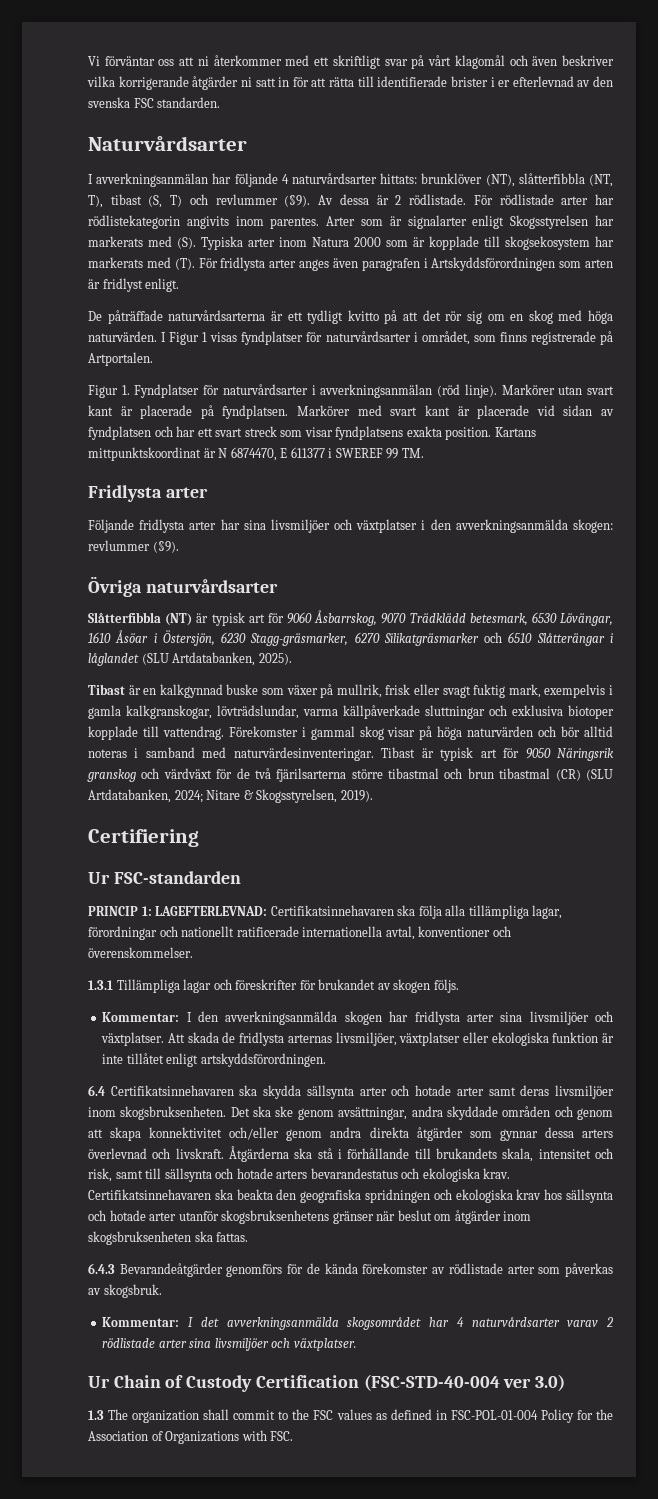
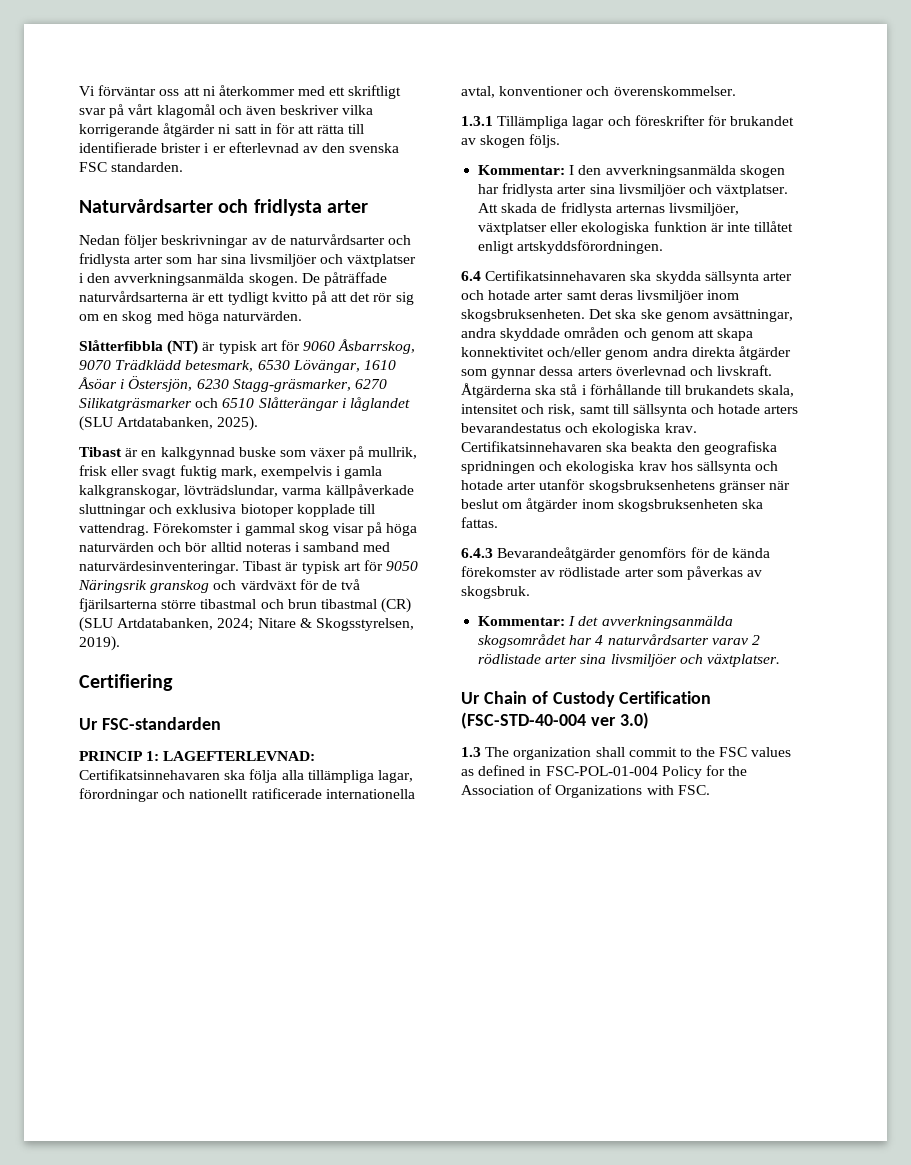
[88,173,613,187] [88,194,615,208] [88,215,615,229] [88,236,614,250] [88,257,613,271] [88,278,180,292] // I avverkningsanmälan har följande 4 naturvårdsarter hittats: brunklöver (NT), slåtterfibbla (NT, T), tibast (S, T) och revlummer (§9). Av dessa är 2 rödlistade. För rödlistade arter har rödlistekategorin angivits inom parentes. Arter som är signalarter enligt Skogsstyrelsen har markerats med (S). Typiska arter inom Natura 2000 som är kopplade till skogsekosystem har markerats med (T). För fridlysta arter anges även paragrafen i Artskyddsförordningen som arten är fridlyst enligt. // -> [218,199,368,216] [79,234,412,248] [79,253,417,267] [79,273,298,286] och fridlysta arter // Nedan följer beskrivningar av de naturvårdsarter och fridlysta arter som har sina livsmiljöer och växtplatser i den avverkningsanmälda skogen.
[161,331,614,345] [88,352,153,366] [88,384,615,398] [88,405,615,419] [88,426,536,440] [88,447,424,461] [88,485,208,502] [88,519,613,533] [88,540,179,553] [88,576,278,597] I Figur 1 visas fyndplatser för naturvårdsarter i området, som finns registrerade på Artportalen. // Figur 1. Fyndplatser för naturvårdsarter i avverkningsanmälan (röd linje). Markörer utan svart kant är placerade på fyndplatsen. Markörer med svart kant är placerade vid sidan av fyndplatsen och har ett svart streck som visar fyndplatsens exakta position. Kartans mittpunktskoordinat är N 6874470, E 611377 i SWEREF 99 TM. // Fridlysta arter // Följande fridlysta arter har sina livsmiljöer och växtplatser i den avverkningsanmälda skogen: revlummer (§9). // Övriga naturvårdsarter -> (302, 316) none

